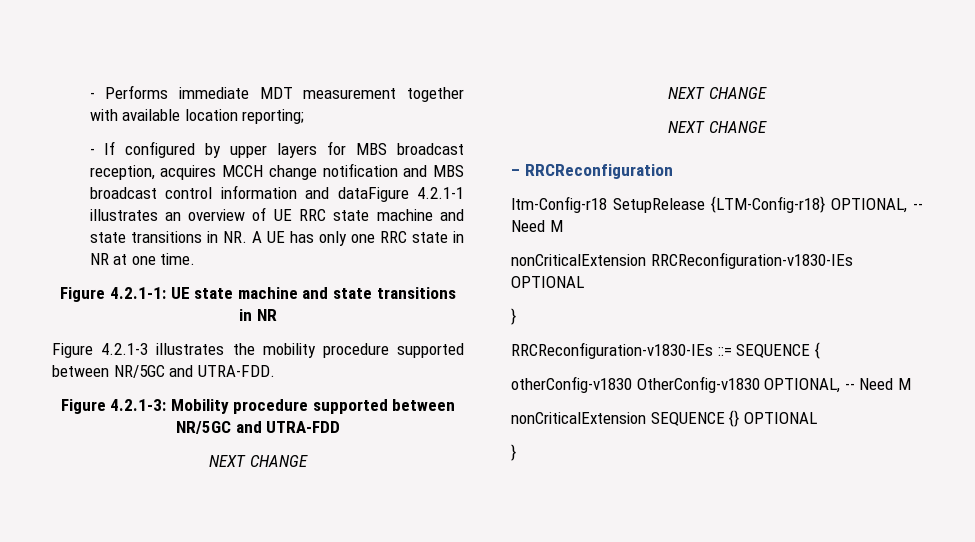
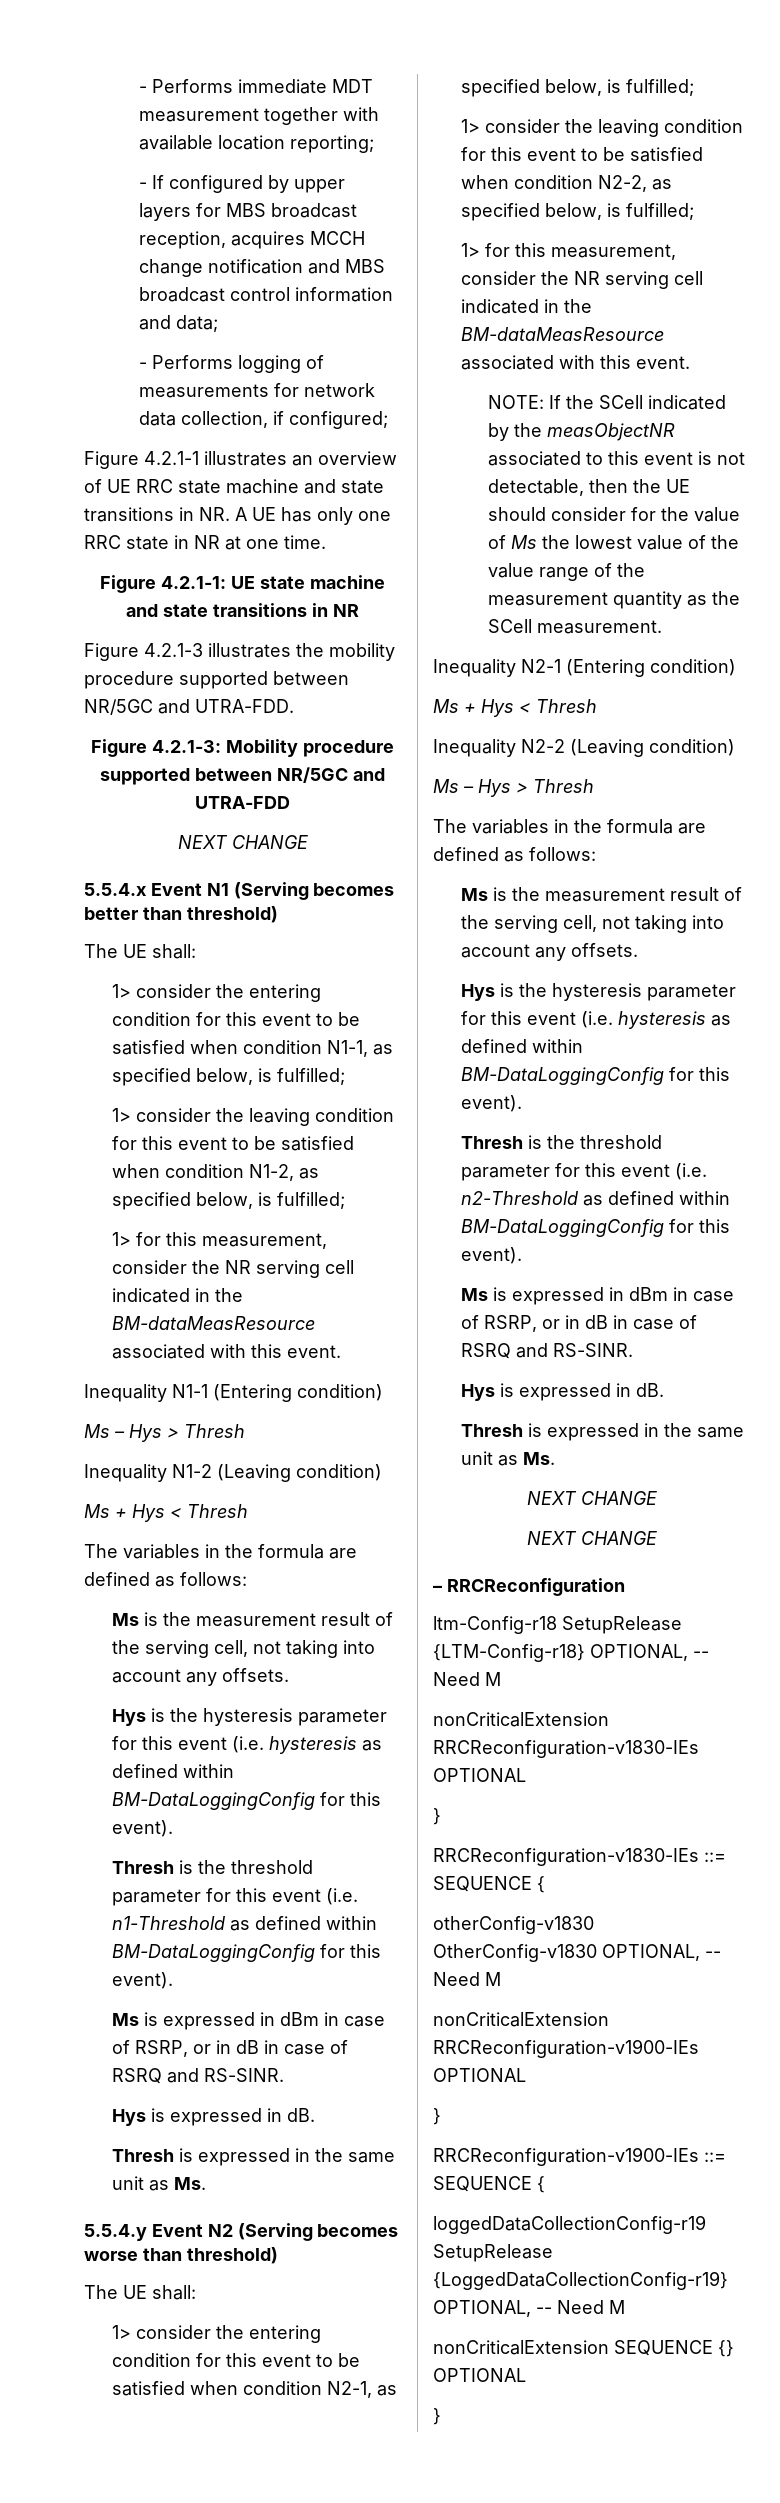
[337,187,409,202] dataFigure -> [176,315,219,332] [139,355,325,373] [139,383,376,398] [139,411,389,429] [84,451,139,469] data; // - Performs logging of measurements for network data collection, if configured; // Figure
(308, 461) none -> [84,882,395,900] [84,906,278,923] [84,944,196,959] [111,984,321,1002] [111,1012,360,1026] [111,1040,393,1057] [111,1068,345,1086] [111,1108,394,1126] [111,1136,354,1151] [111,1164,319,1181] [111,1192,345,1210] [111,1232,327,1249] [111,1260,354,1278] [111,1288,243,1303] [111,1316,315,1330] [111,1344,341,1359] [84,1384,383,1402] [84,1424,245,1442] [84,1464,382,1482] [84,1504,248,1522] [84,1544,357,1559] [84,1572,247,1587] [111,1612,393,1627] [111,1640,375,1658] [111,1668,289,1686] [111,1708,387,1726] [111,1736,382,1754] [111,1764,234,1778] [111,1792,381,1810] [111,1820,173,1837] [111,1860,313,1874] [111,1888,358,1906] [111,1916,377,1931] [111,1944,381,1962] [111,1972,173,1989] [111,2012,385,2030] [111,2040,348,2057] [111,2068,284,2084] [111,2108,315,2126] [111,2148,395,2166] [111,2176,206,2191] [84,2223,399,2241] [84,2247,278,2264] [84,2285,196,2300] [111,2325,321,2343] [111,2353,360,2367] [111,2381,397,2398] [460,79,694,97] [460,119,743,137] [460,147,703,162] [460,175,672,192] [460,203,694,221] [460,243,676,260] [460,271,703,289] [460,299,592,314] [460,327,664,341] [460,355,690,370] [488,395,727,410] [488,423,676,441] [488,451,746,466] [488,479,691,496] [488,507,741,522] [488,535,740,550] [488,563,646,581] [488,591,741,609] [488,619,663,634] [433,659,736,677] [433,699,597,717] [433,739,735,757] [433,779,594,797] [433,819,706,834] [433,847,596,862] [460,887,742,902] [460,915,724,933] [460,943,638,961] [460,983,736,1001] [460,1011,731,1029] [460,1039,583,1053] [460,1067,730,1085] [460,1095,522,1112] [460,1135,662,1149] [460,1163,707,1181] [460,1191,730,1206] [460,1219,730,1237] [460,1247,522,1264] [460,1287,734,1305] [460,1315,697,1332] [460,1343,633,1359] [460,1383,664,1401] [460,1423,744,1441] [460,1451,555,1466] // 5.5.4.x Event N1 (Serving becomes better than threshold) // The UE shall: // 1> consider the entering condition for this event to be satisfied when condition N1-1, as specified below, is fulfilled; // 1> consider the leaving condition for this event to be satisfied when condition N1-2, as specified below, is fulfilled; // 1> for this measurement, consider the NR serving cell indicated in the BM-dataMeasResource associated with this event. // Inequality N1-1 (Entering condition) // Ms – Hys > Thresh // Inequality N1-2 (Leaving condition) // Ms + Hys < Thresh // The variables in the formula are defined as follows: // Ms is the measurement result of the serving cell, not taking into account any offsets. // Hys is the hysteresis parameter for this event (i.e. hysteresis as defined within BM-DataLoggingConfig for this event). // Thresh is the threshold parameter for this event (i.e. n1-Threshold as defined within BM-DataLoggingConfig for this event). // Ms is expressed in dBm in case of RSRP, or in dB in case of RSRQ and RS-SINR. // Hys is expressed in dB. // Thresh is expressed in the same unit as Ms. // 5.5.4.y Event N2 (Serving becomes worse than threshold) // The UE shall: // 1> consider the entering condition for this event to be satisfied when condition N2-1, as specified below, is fulfilled; // 1> consider the leaving condition for this event to be satisfied when condition N2-2, as specified below, is fulfilled; // 1> for this measurement, consider the NR serving cell indicated in the BM-dataMeasResource associated with this event. // NOTE: If the SCell indicated by the measObjectNR associated to this event is not detectable, then the UE should consider for the value of Ms the lowest value of the value range of the measurement quantity as the SCell measurement. // Inequality N2-1 (Entering condition) // Ms + Hys < Thresh // Inequality N2-2 (Leaving condition) // Ms – Hys > Thresh // The variables in the formula are defined as follows: // Ms is the measurement result of the serving cell, not taking into account any offsets. // Hys is the hysteresis parameter for this event (i.e. hysteresis as defined within BM-DataLoggingConfig for this event). // Thresh is the threshold parameter for this event (i.e. n2-Threshold as defined within BM-DataLoggingConfig for this event). // Ms is expressed in dBm in case of RSRP, or in dB in case of RSRQ and RS-SINR. // Hys is expressed in dB. // Thresh is expressed in the same unit as Ms.
(911, 384) none -> [433,2012,609,2027] [433,2039,699,2058] [433,2068,526,2082] [433,2108,441,2125] [433,2147,726,2166] [433,2176,545,2193] [433,2215,706,2234] [433,2244,553,2262] [433,2271,728,2290] [433,2300,625,2317] // nonCriticalExtension RRCReconfiguration-v1900-IEs OPTIONAL // } // RRCReconfiguration-v1900-IEs ::= SEQUENCE { // loggedDataCollectionConfig-r19 SetupRelease {LoggedDataCollectionConfig-r19} OPTIONAL, -- Need M

